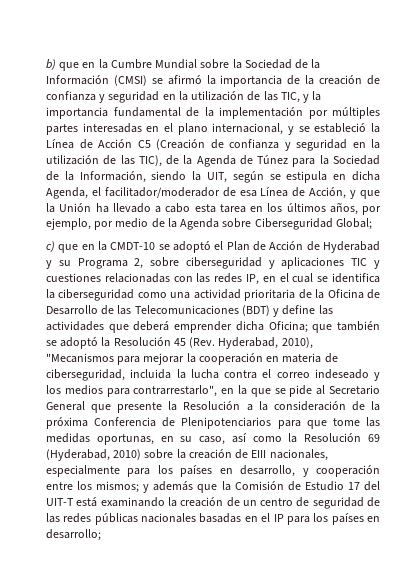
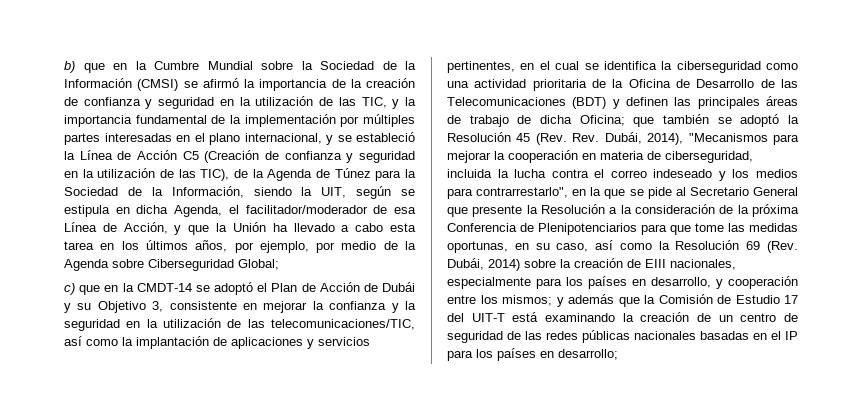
[110,242,156,250] CMDT-10 -> [136,283,192,292] CMDT-14
[323,241,380,253] Hyderabad -> [382,282,415,292] Dubái
[77,257,380,269] [46,273,259,285] Programa 2, sobre ciberseguridad y aplicaciones TIC y cuestiones relacionadas con las redes IP, -> [97,301,416,313] [64,318,415,331] [64,336,370,349] [447,61,515,73] Objetivo 3, consistente en mejorar la confianza y la seguridad en la utilización de las telecomunicaciones/TIC, así como la implantación de aplicaciones y servicios pertinentes,
[282,305,333,315] [46,321,233,333] define las actividades que deberá emprender -> [626,96,798,109] [447,115,532,127] definen las principales áreas de trabajo de
[218,337,313,349] Hyderabad, 2010), -> [572,132,684,145] Rev. Dubái, 2014),
[46,449,142,461] (Hyderabad, 2010) -> [767,241,798,253] [447,258,520,271] (Rev. Dubái, 2014)

